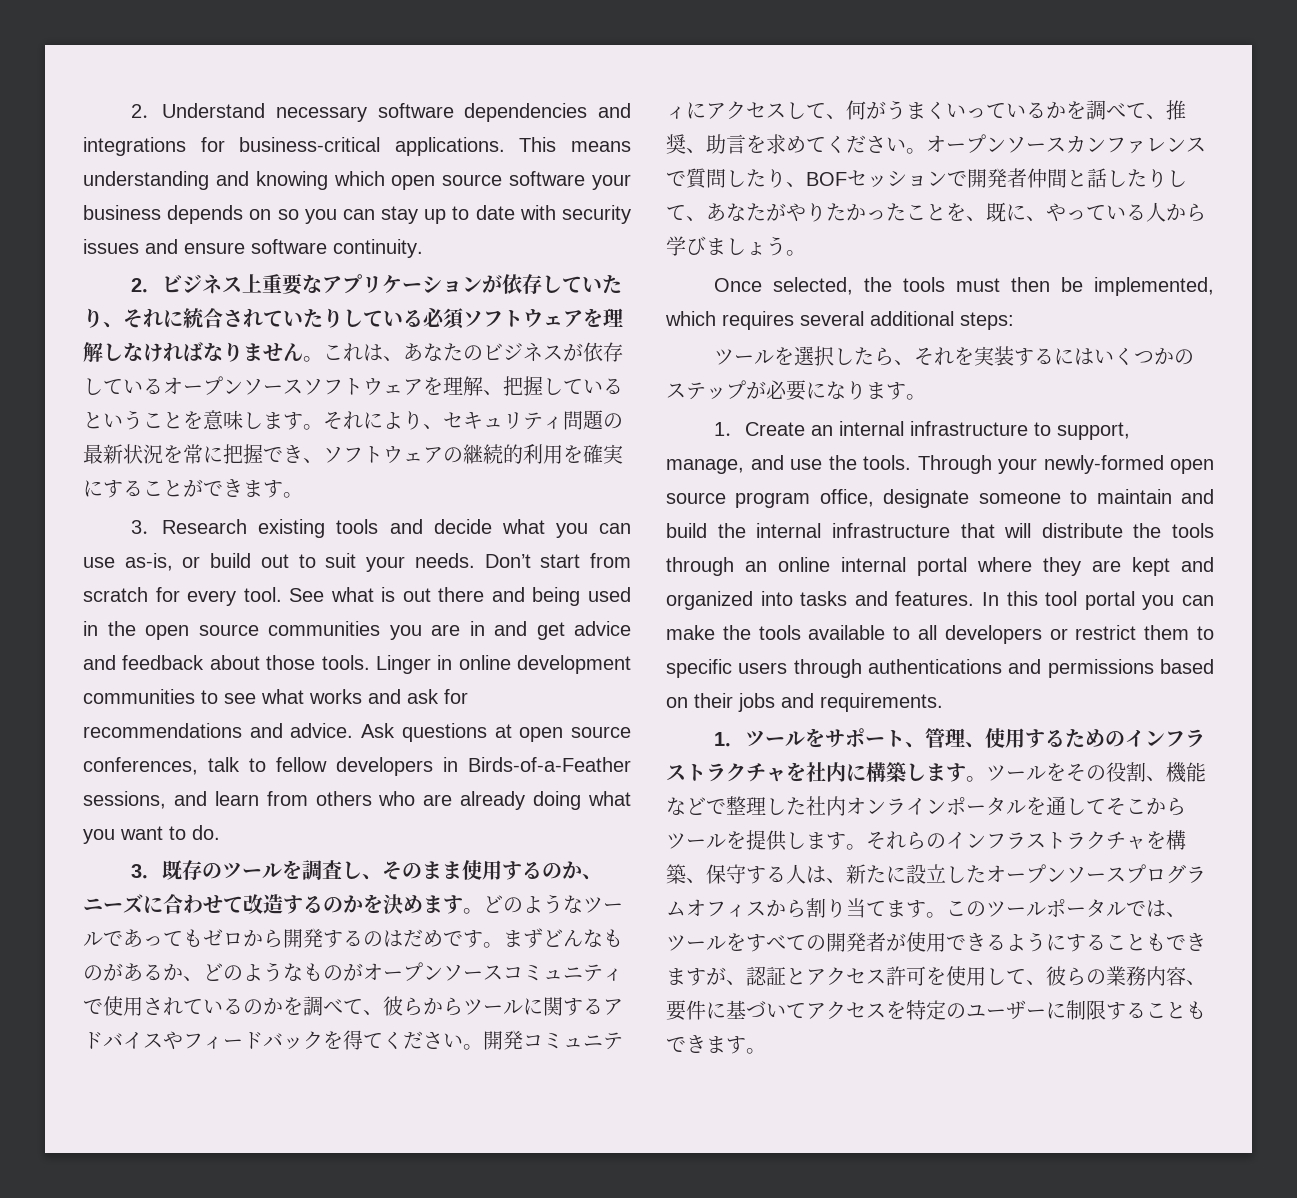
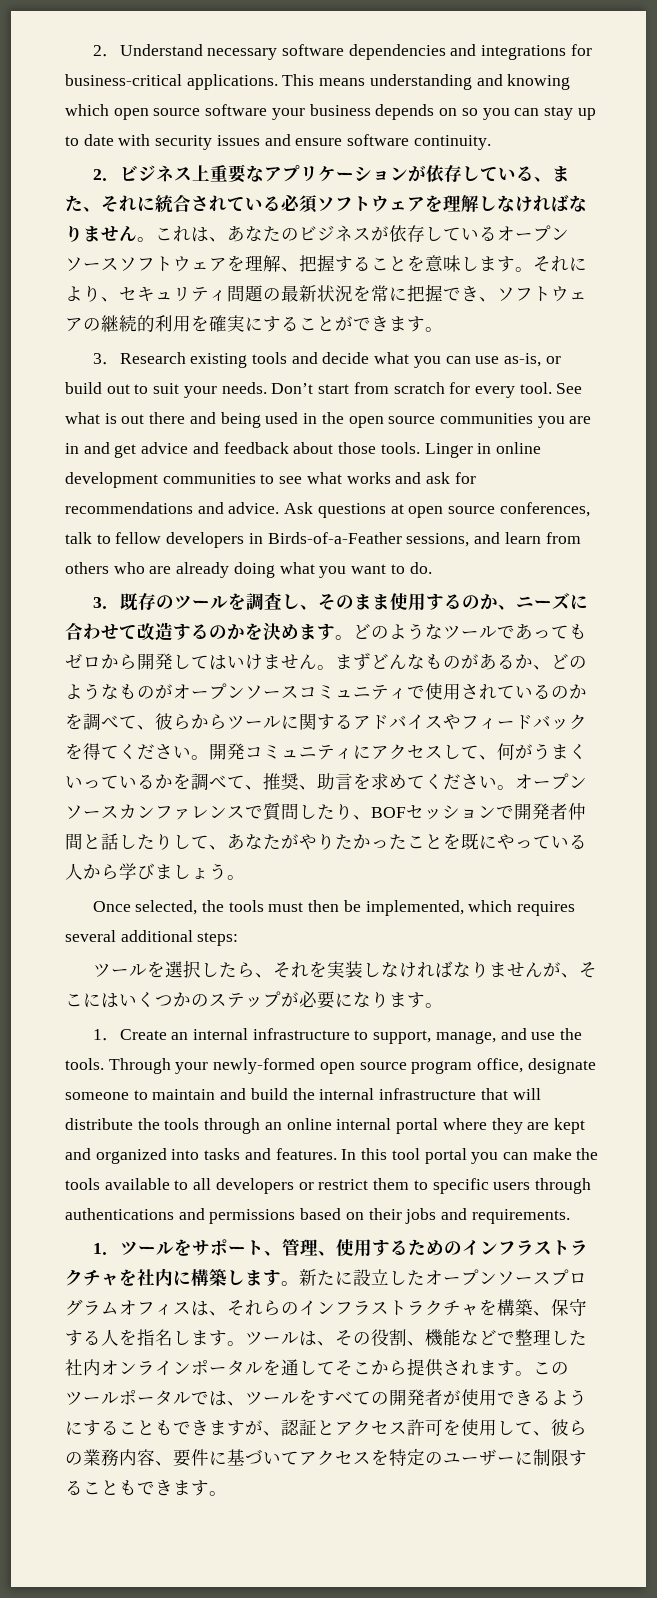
[602,275,623,294] [83,308,103,328] たり -> [515,166,570,182] [65,195,83,212] る、また
[303,308,403,328] たりしてい -> (263, 204) none
[543,378,623,395] [83,410,143,430] しているという -> [335,256,371,272] する
[323,929,483,948] するのはだめです -> [173,654,317,670] してはいけません
[966,202,1046,222] 、既に、 -> [461,833,497,850] 既に
[1014,348,1055,366] する -> [362,961,597,978] [65,993,83,1007] しなければなりませんが、そこ
[986,763,1066,781] ツールを -> [299,1269,587,1286] [65,1299,587,1316] [65,1329,335,1346] 新たに設立したオープンソースプログラムオフィスは、それらのインフラストラクチャを構築、保守する人を指名します。ツールは、
[666,830,1186,851] [666,864,1206,884] [666,898,886,918] ツールを提供します。それらのインフラストラクチャを構築、保守する人は、新たに設立したオープンソースプログラムオフィスから割り当て -> [407,1358,479,1377] 提供され

